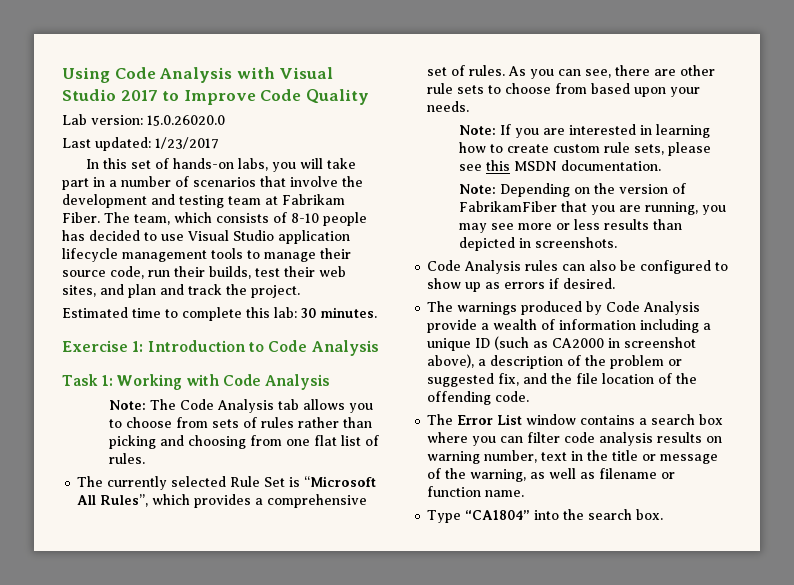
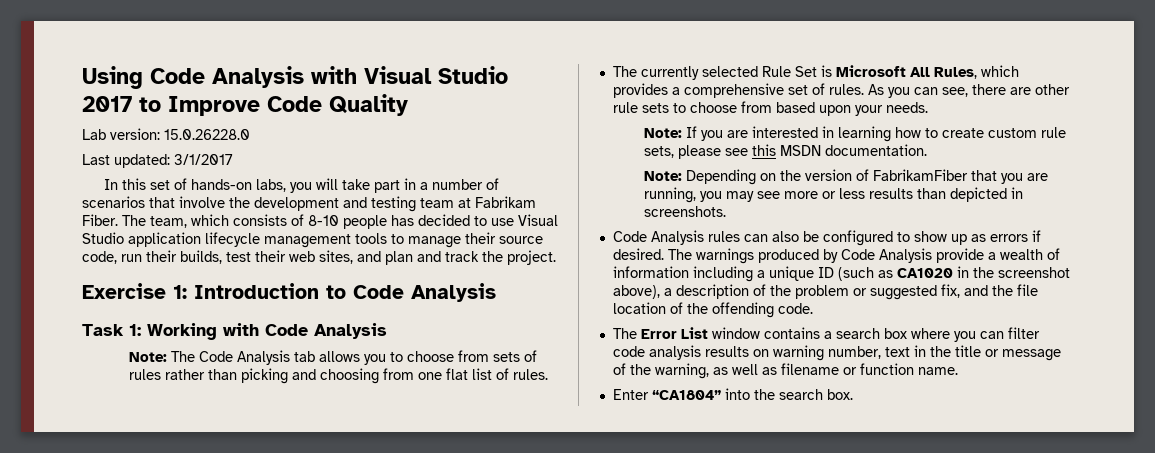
[147,115,225,126] 15.0.26020.0 -> [164,129,250,140] 15.0.26228.0
[155,137,219,149] 1/23/2017 -> [174,154,233,165] 3/1/2017
[62,307,377,321] // Estimated time to complete this lab: 30 minutes. -> (556, 257) none
[304,476,377,487] [77,494,149,507] “Microsoft All Rules”, -> [835,65,977,79] Microsoft All Rules,
(616, 283) // -> (664, 254) none
[552,338,621,348] CA2000 in -> [896,266,994,278] CA1020 in the
[427,510,462,523] Type -> [612,389,649,400] Enter

